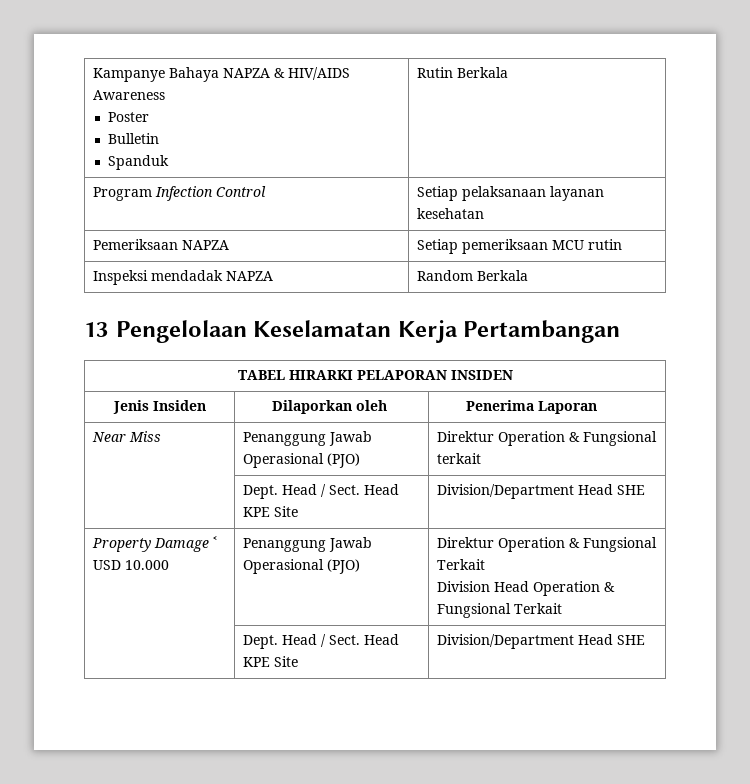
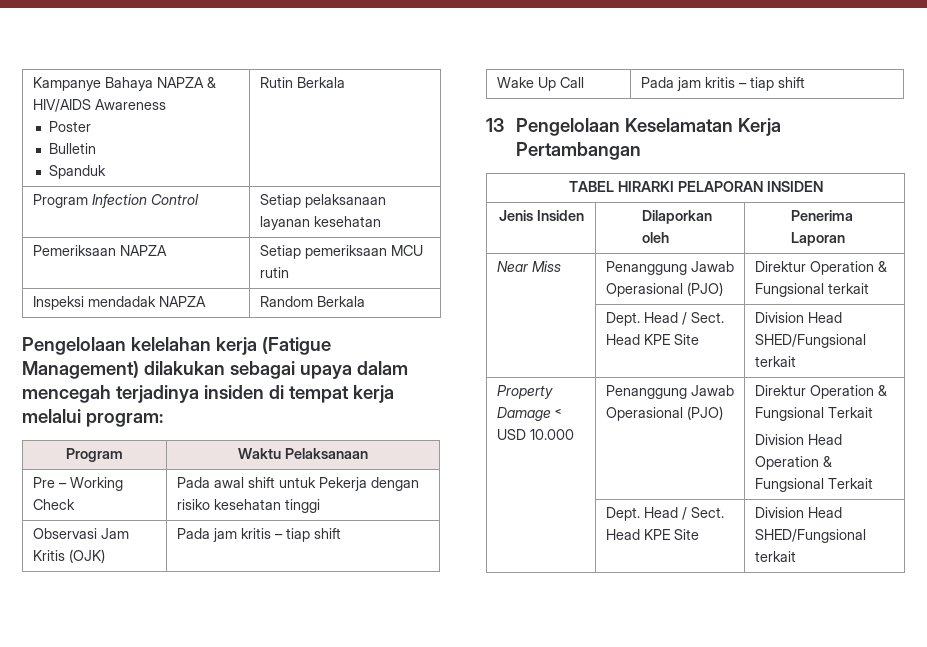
(528, 275) none -> [22,337,331,355] [22,361,408,379] [22,385,394,403] [22,409,163,427] [66,448,123,462] [238,448,368,459] [32,477,123,491] [32,499,75,510] [176,477,419,491] [176,499,320,513] [32,528,129,539] [32,549,105,563] [176,528,341,542] [496,77,584,91] [640,77,805,91] // Pengelolaan kelelahan kerja (Fatigue Management) dilakukan sebagai upaya dalam mencegah terjadinya insiden di tempat kerja melalui program: // Program | Waktu Pelaksanaan // Pre – Working Check | Pada awal shift untuk Pekerja dengan risiko kesehatan tinggi // Observasi Jam Kritis (OJK) | Pada jam kritis – tiap shift // Wake Up Call | Pada jam kritis – tiap shift
[436,484,645,499] Division/Department Head SHE -> [754,312,842,323] [754,334,866,348] [754,356,796,367] Division Head SHED/Fungsional terkait
[436,634,645,649] Division/Department Head SHE -> [754,507,842,518] [754,529,866,543] [754,551,796,562] Division Head SHED/Fungsional terkait

